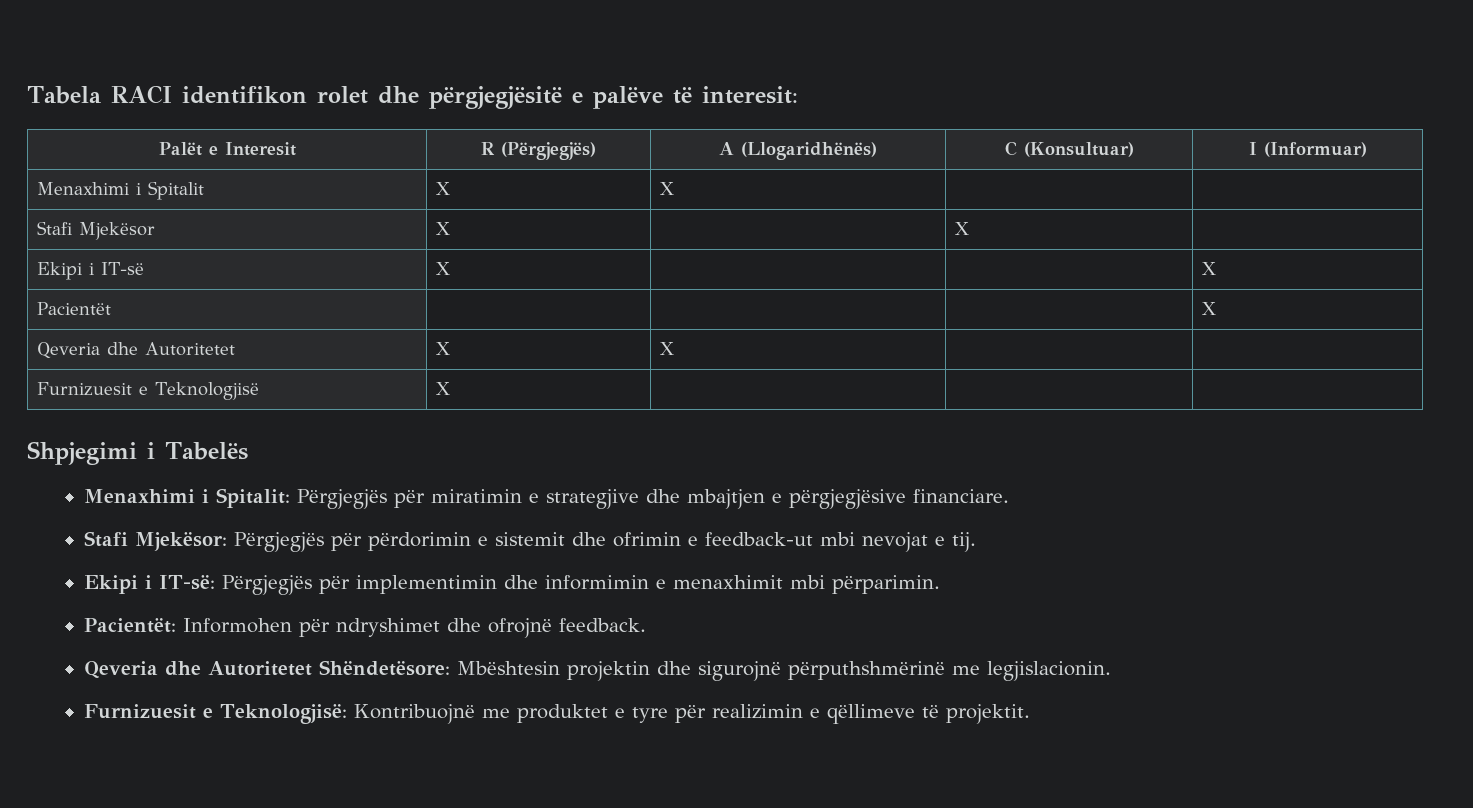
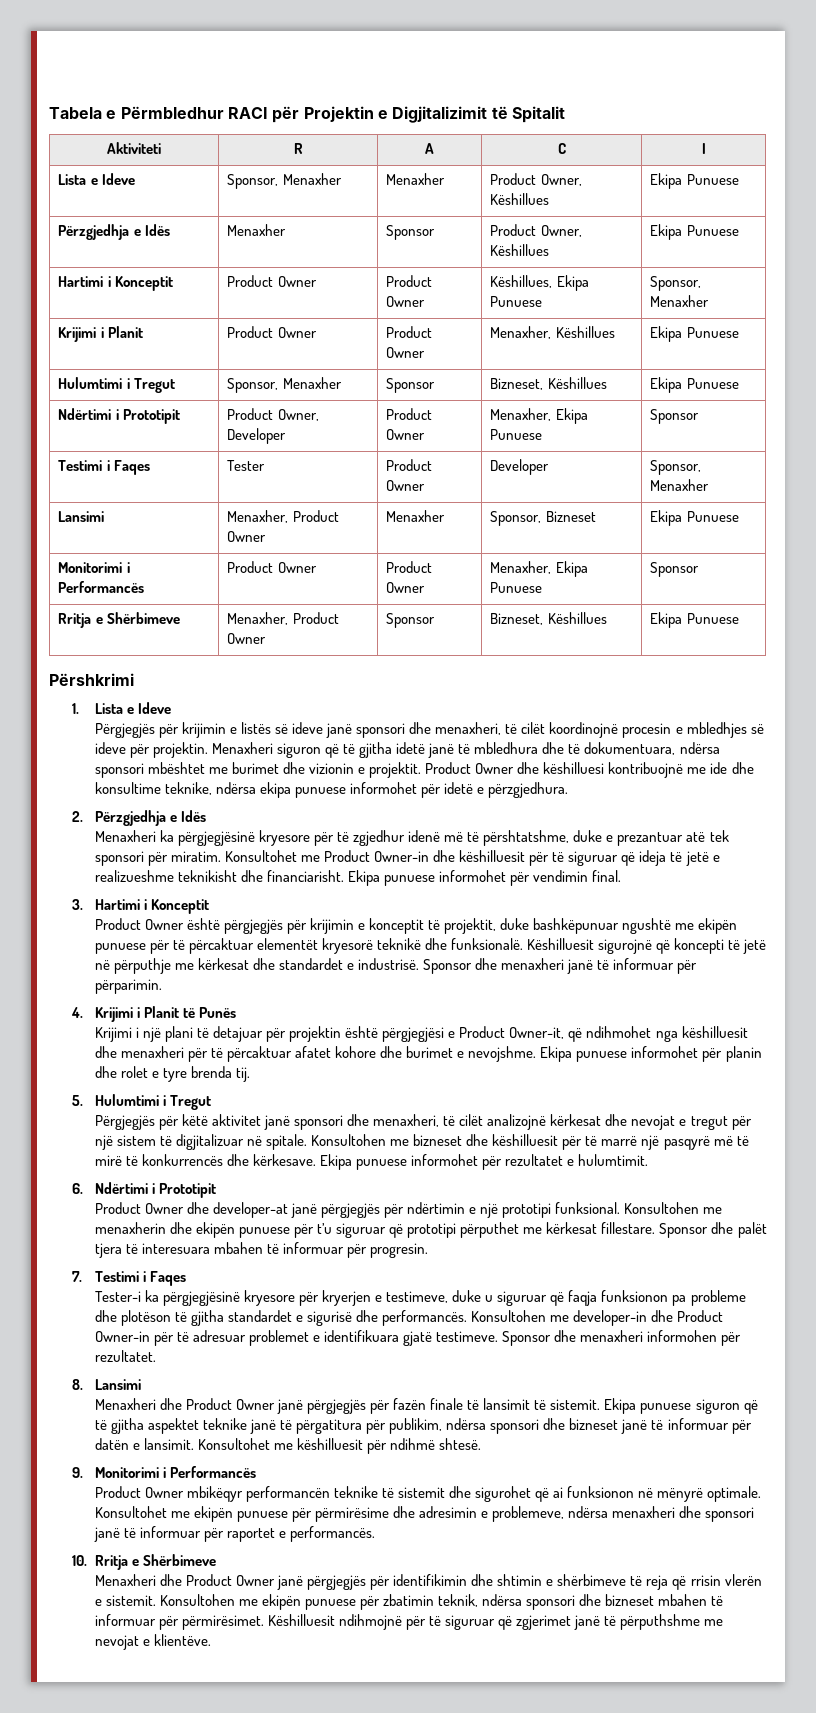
[110,85,798,109] [158,142,296,156] RACI identifikon rolet dhe përgjegjësitë e palëve të interesit: // Palët e Interesit -> [106,106,565,123] [107,142,161,154] e Përmbledhur RACI për Projektin e Digjitalizimit të Spitalit // Aktiviteti
[500,142,596,160] (Përgjegjës) -> (303, 148) none
[741,142,877,160] (Llogaridhënës) -> (434, 148) none
[1023,142,1134,157] [1248,142,1367,157] [37,181,205,200] [436,182,451,195] [660,182,675,195] [37,221,156,240] [436,222,451,235] [955,222,970,235] [37,262,145,280] [436,262,451,275] [1202,262,1217,275] [37,302,112,315] [1202,302,1217,315] [37,342,236,359] [436,342,451,355] [660,342,675,355] [37,382,260,400] [436,382,451,395] [27,441,248,465] [84,488,1010,509] [84,531,977,552] [84,575,941,595] [84,618,647,638] [84,660,1112,681] [84,704,1031,724] (Konsultuar) | I (Informuar) // Menaxhimi i Spitalit | X | X | | // Stafi Mjekësor | X | | X | // Ekipi i IT-së | X | | | X // Pacientët | | | | X // Qeveria dhe Autoritetet | X | X | | // Furnizuesit e Teknologjisë | X | | | // Shpjegimi i Tabelës // Menaxhimi i Spitalit: Përgjegjës për miratimin e strategjive dhe mbajtjen e përgjegjësive financiare. // Stafi Mjekësor: Përgjegjës për përdorimin e sistemit dhe ofrimin e feedback-ut mbi nevojat e tij. // Ekipi i IT-së: Përgjegjës për implementimin dhe informimin e menaxhimit mbi përparimin. // Pacientët: Informohen për ndryshimet dhe ofrojnë feedback. // Qeveria dhe Autoritetet Shëndetësore: Mbështesin projektin dhe sigurojnë përputhshmërinë me legjislacionin. // Furnizuesit e Teknologjisë: Kontribuojnë me produktet e tyre për realizimin e qëllimeve të projektit. -> [701,143,706,154] [58,173,135,185] [227,173,342,189] [386,173,446,185] [490,173,582,186] [490,193,550,205] [650,173,739,189] [58,224,170,240] [227,224,287,236] [386,225,436,240] [490,224,582,237] [490,244,550,256] [650,224,739,240] [58,276,173,291] [227,275,317,287] [386,275,433,287] [386,296,426,307] [490,275,589,291] [490,296,543,307] [650,276,702,291] [650,295,710,307] [58,326,143,342] [227,326,317,338] [386,326,433,338] [386,347,426,358] [490,326,615,339] [650,326,739,342] [58,377,175,393] [227,377,342,393] [386,378,436,393] [490,377,607,390] [650,377,739,393] [58,408,180,424] [227,408,319,421] [227,428,287,444] [386,408,433,420] [386,429,426,440] [490,408,588,424] [490,429,543,440] [650,409,700,424] [58,460,150,475] [227,460,266,471] [386,459,433,471] [386,480,426,491] [490,459,550,475] [650,460,702,475] [650,479,710,491] [58,511,105,522] [227,510,339,523] [227,531,267,542] [386,510,446,522] [490,511,596,526] [650,510,739,526] [58,562,130,573] [58,581,145,593] [227,561,317,573] [386,561,433,573] [386,582,426,593] [490,561,588,577] [490,582,543,593] [650,562,700,577] [58,612,180,628] [227,612,339,625] [227,633,267,644] [386,613,436,628] [490,612,607,625] [650,612,739,628] [49,673,134,686] [71,702,171,714] [94,722,764,738] [94,742,720,758] [94,762,754,778] [94,782,569,798] [71,810,206,826] [94,830,729,846] [94,850,720,866] [94,870,622,886] [71,899,209,914] [94,918,738,934] [94,938,767,954] [94,958,698,974] [94,979,162,994] [70,1006,236,1022] [94,1026,748,1042] [94,1046,762,1062] [94,1066,251,1082] [71,1094,211,1110] [94,1114,752,1130] [94,1134,749,1150] [94,1154,649,1170] [71,1182,216,1198] [94,1202,723,1218] [94,1222,767,1238] [94,1242,429,1258] [71,1271,186,1286] [94,1290,746,1306] [94,1310,724,1326] [94,1330,742,1346] [94,1350,156,1362] [71,1379,141,1390] [94,1398,758,1414] [94,1418,752,1434] [94,1438,482,1454] [71,1466,256,1478] [94,1486,762,1502] [94,1506,755,1522] [93,1526,376,1542] [71,1554,216,1570] [94,1574,762,1590] [94,1594,724,1610] [94,1614,724,1630] [94,1634,211,1650] | I // Lista e Ideve | Sponsor, Menaxher | Menaxher | Product Owner, Këshillues | Ekipa Punuese // Përzgjedhja e Idës | Menaxher | Sponsor | Product Owner, Këshillues | Ekipa Punuese // Hartimi i Konceptit | Product Owner | Product Owner | Këshillues, Ekipa Punuese | Sponsor, Menaxher // Krijimi i Planit | Product Owner | Product Owner | Menaxher, Këshillues | Ekipa Punuese // Hulumtimi i Tregut | Sponsor, Menaxher | Sponsor | Bizneset, Këshillues | Ekipa Punuese // Ndërtimi i Prototipit | Product Owner, Developer | Product Owner | Menaxher, Ekipa Punuese | Sponsor // Testimi i Faqes | Tester | Product Owner | Developer | Sponsor, Menaxher // Lansimi | Menaxher, Product Owner | Menaxher | Sponsor, Bizneset | Ekipa Punuese // Monitorimi i Performancës | Product Owner | Product Owner | Menaxher, Ekipa Punuese | Sponsor // Rritja e Shërbimeve | Menaxher, Product Owner | Sponsor | Bizneset, Këshillues | Ekipa Punuese // Përshkrimi // 1. Lista e Ideve // Përgjegjës për krijimin e listës së ideve janë sponsori dhe menaxheri, të cilët koordinojnë procesin e mbledhjes së ideve për projektin. Menaxheri siguron që të gjitha idetë janë të mbledhura dhe të dokumentuara, ndërsa sponsori mbështet me burimet dhe vizionin e projektit. Product Owner dhe këshilluesi kontribuojnë me ide dhe konsultime teknike, ndërsa ekipa punuese informohet për idetë e përzgjedhura. // 2. Përzgjedhja e Idës // Menaxheri ka përgjegjësinë kryesore për të zgjedhur idenë më të përshtatshme, duke e prezantuar atë tek sponsori për miratim. Konsultohet me Product Owner-in dhe këshilluesit për të siguruar që ideja të jetë e realizueshme teknikisht dhe financiarisht. Ekipa punuese informohet për vendimin final. // 3. Hartimi i Konceptit // Product Owner është përgjegjës për krijimin e konceptit të projektit, duke bashkëpunuar ngushtë me ekipën punuese për të përcaktuar elementët kryesorë teknikë dhe funksionalë. Këshilluesit sigurojnë që koncepti të jetë në përputhje me kërkesat dhe standardet e industrisë. Sponsor dhe menaxheri janë të informuar për përparimin. // 4. Krijimi i Planit të Punës // Krijimi i një plani të detajuar për projektin është përgjegjësi e Product Owner-it, që ndihmohet nga këshilluesit dhe menaxheri për të përcaktuar afatet kohore dhe burimet e nevojshme. Ekipa punuese informohet për planin dhe rolet e tyre brenda tij. // 5. Hulumtimi i Tregut // Përgjegjës për këtë aktivitet janë sponsori dhe menaxheri, të cilët analizojnë kërkesat dhe nevojat e tregut për një sistem të digjitalizuar në spitale. Konsultohen me bizneset dhe këshilluesit për të marrë një pasqyrë më të mirë të konkurrencës dhe kërkesave. Ekipa punuese informohet për rezultatet e hulumtimit. // 6. Ndërtimi i Prototipit // Product Owner dhe developer-at janë përgjegjës për ndërtimin e një prototipi funksional. Konsultohen me menaxherin dhe ekipën punuese për t’u siguruar që prototipi përputhet me kërkesat fillestare. Sponsor dhe palët tjera të interesuara mbahen të informuar për progresin. // 7. Testimi i Faqes // Tester-i ka përgjegjësinë kryesore për kryerjen e testimeve, duke u siguruar që faqja funksionon pa probleme dhe plotëson të gjitha standardet e sigurisë dhe performancës. Konsultohen me developer-in dhe Product Owner-in për të adresuar problemet e identifikuara gjatë testimeve. Sponsor dhe menaxheri informohen për rezultatet. // 8. Lansimi // Menaxheri dhe Product Owner janë përgjegjës për fazën finale të lansimit të sistemit. Ekipa punuese siguron që të gjitha aspektet teknike janë të përgatitura për publikim, ndërsa sponsori dhe bizneset janë të informuar për datën e lansimit. Konsultohet me këshilluesit për ndihmë shtesë. // 9. Monitorimi i Performancës // Product Owner mbikëqyr performancën teknike të sistemit dhe sigurohet që ai funksionon në mënyrë optimale. Konsultohet me ekipën punuese për përmirësime dhe adresimin e problemeve, ndërsa menaxheri dhe sponsori janë të informuar për raportet e performancës. // 10. Rritja e Shërbimeve // Menaxheri dhe Product Owner janë përgjegjës për identifikimin dhe shtimin e shërbimeve të reja që rrisin vlerën e sistemit. Konsultohen me ekipën punuese për zbatimin teknik, ndërsa sponsori dhe bizneset mbahen të informuar për përmirësimet. Këshilluesit ndihmojnë për të siguruar që zgjerimet janë të përputhshme me nevojat e klientëve.

